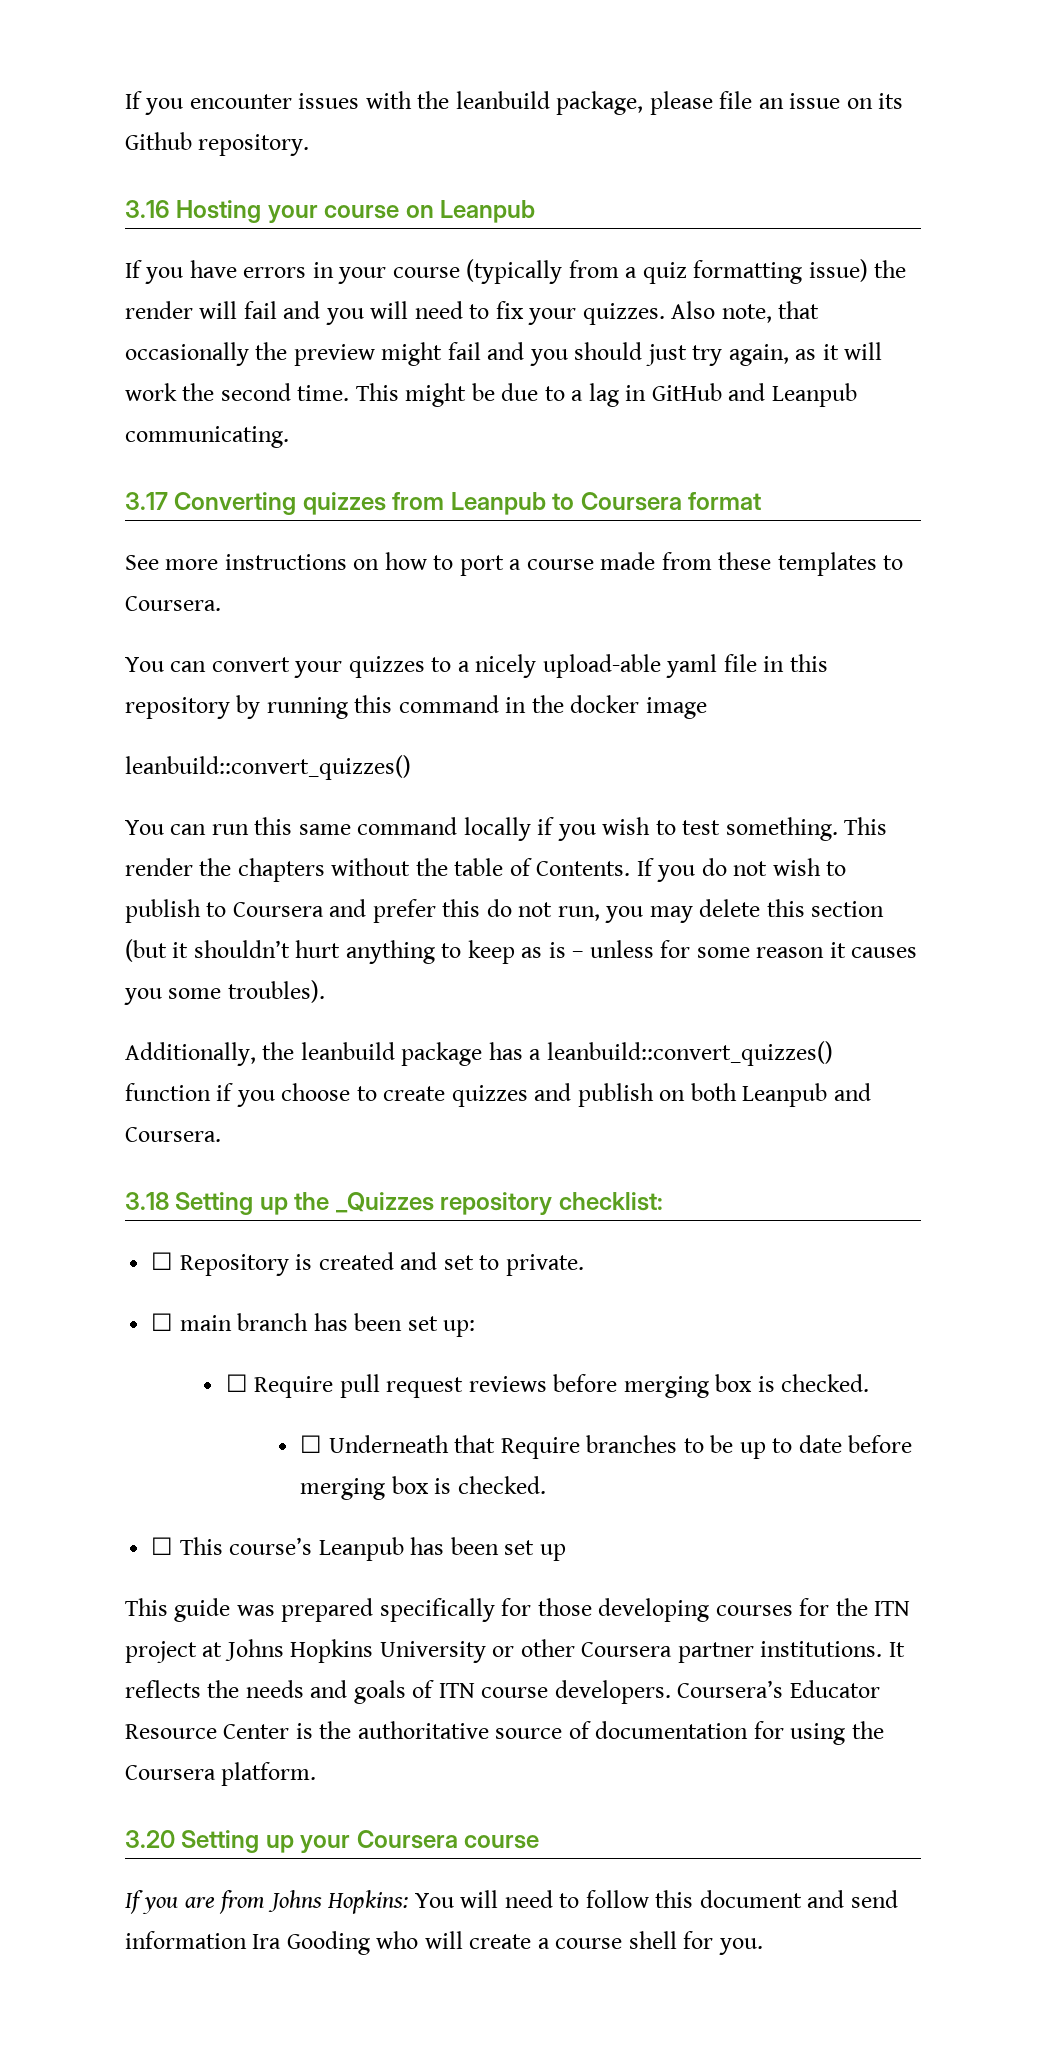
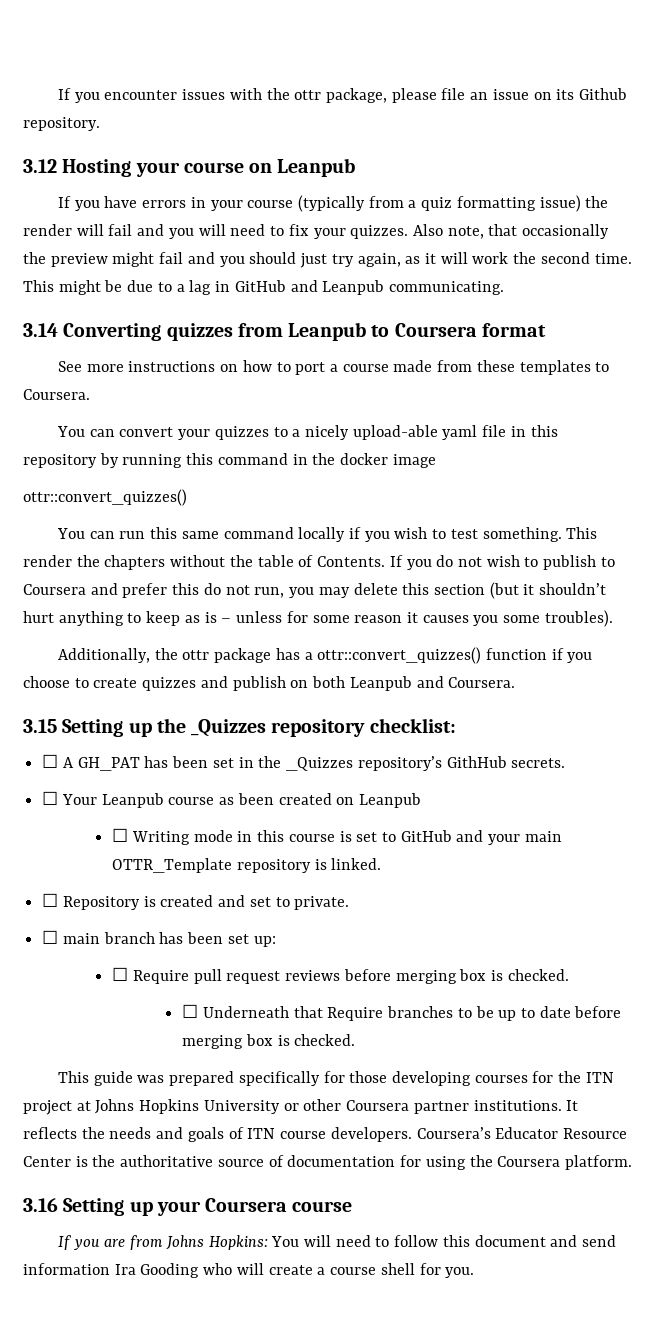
[455,91,550,109] leanbuild -> [294,90,322,100] ottr
[125,200,170,218] 3.16 -> [23,159,57,173] 3.12
[125,492,168,510] 3.17 -> [23,323,58,337] 3.14
[125,755,411,780] leanbuild::convert_quizzes() -> [23,489,187,506] ottr::convert_quizzes()
[300,1042,395,1060] leanbuild -> [182,650,210,660] ottr
[546,1041,833,1066] leanbuild::convert_quizzes() -> [317,647,482,664] ottr::convert_quizzes()
[125,1192,169,1210] 3.18 -> [23,719,57,733] 3.15
(663, 1201) none -> [42,754,566,771] [42,791,422,808] [112,828,562,845] [112,858,382,873] // ☐ A GH_PAT has been set in the _Quizzes repository’s GithHub secrets. // ☐ Your Leanpub course as been created on Leanpub // ☐ Writing mode in this course is set to GitHub and your main OTTR_Template repository is linked.
[151,1537,566,1561] // ☐ This course’s Leanpub has been set up -> (356, 1040) none
[125,1830,175,1848] 3.20 -> [23,1198,58,1212] 3.16

